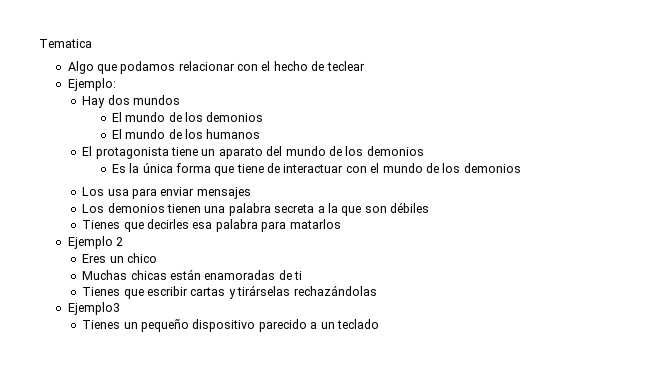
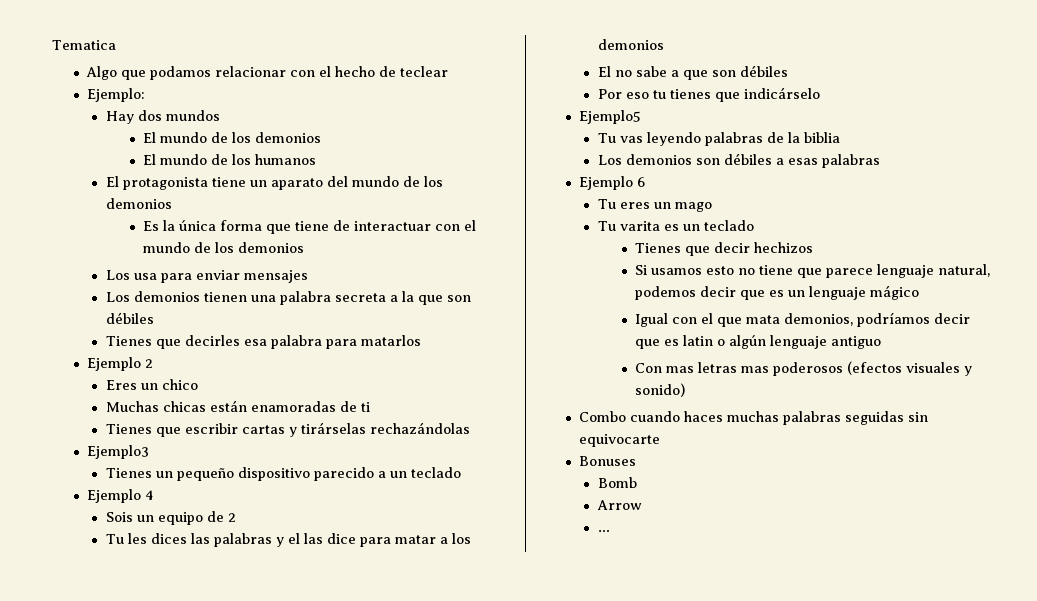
(379, 324) none -> [86,489,154,503] [105,511,236,525] [105,533,471,547] [597,39,664,50] [597,65,788,80] [597,87,820,102] [578,110,641,124] [597,132,840,146] [597,153,880,168] [578,176,645,190] [597,199,712,212] [597,220,754,231] [635,242,814,256] [635,264,991,278] [635,285,920,300] [635,312,971,327] [635,335,882,349] [635,361,973,376] [635,383,686,397] [578,411,928,425] [578,434,660,447] [578,456,636,466] [597,477,637,488] [596,500,642,510] [597,530,610,532] // Ejemplo 4 // Sois un equipo de 2 // Tu les dices las palabras y el las dice para matar a los demonios // El no sabe a que son débiles // Por eso tu tienes que indicárselo // Ejemplo5 // Tu vas leyendo palabras de la biblia // Los demonios son débiles a esas palabras // Ejemplo 6 // Tu eres un mago // Tu varita es un teclado // Tienes que decir hechizos // Si usamos esto no tiene que parece lenguaje natural, podemos decir que es un lenguaje mágico // Igual con el que mata demonios, podríamos decir que es latin o algún lenguaje antiguo // Con mas letras mas poderosos (efectos visuales y sonido) // Combo cuando haces muchas palabras seguidas sin equivocarte // Bonuses // Bomb // Arrow // …

